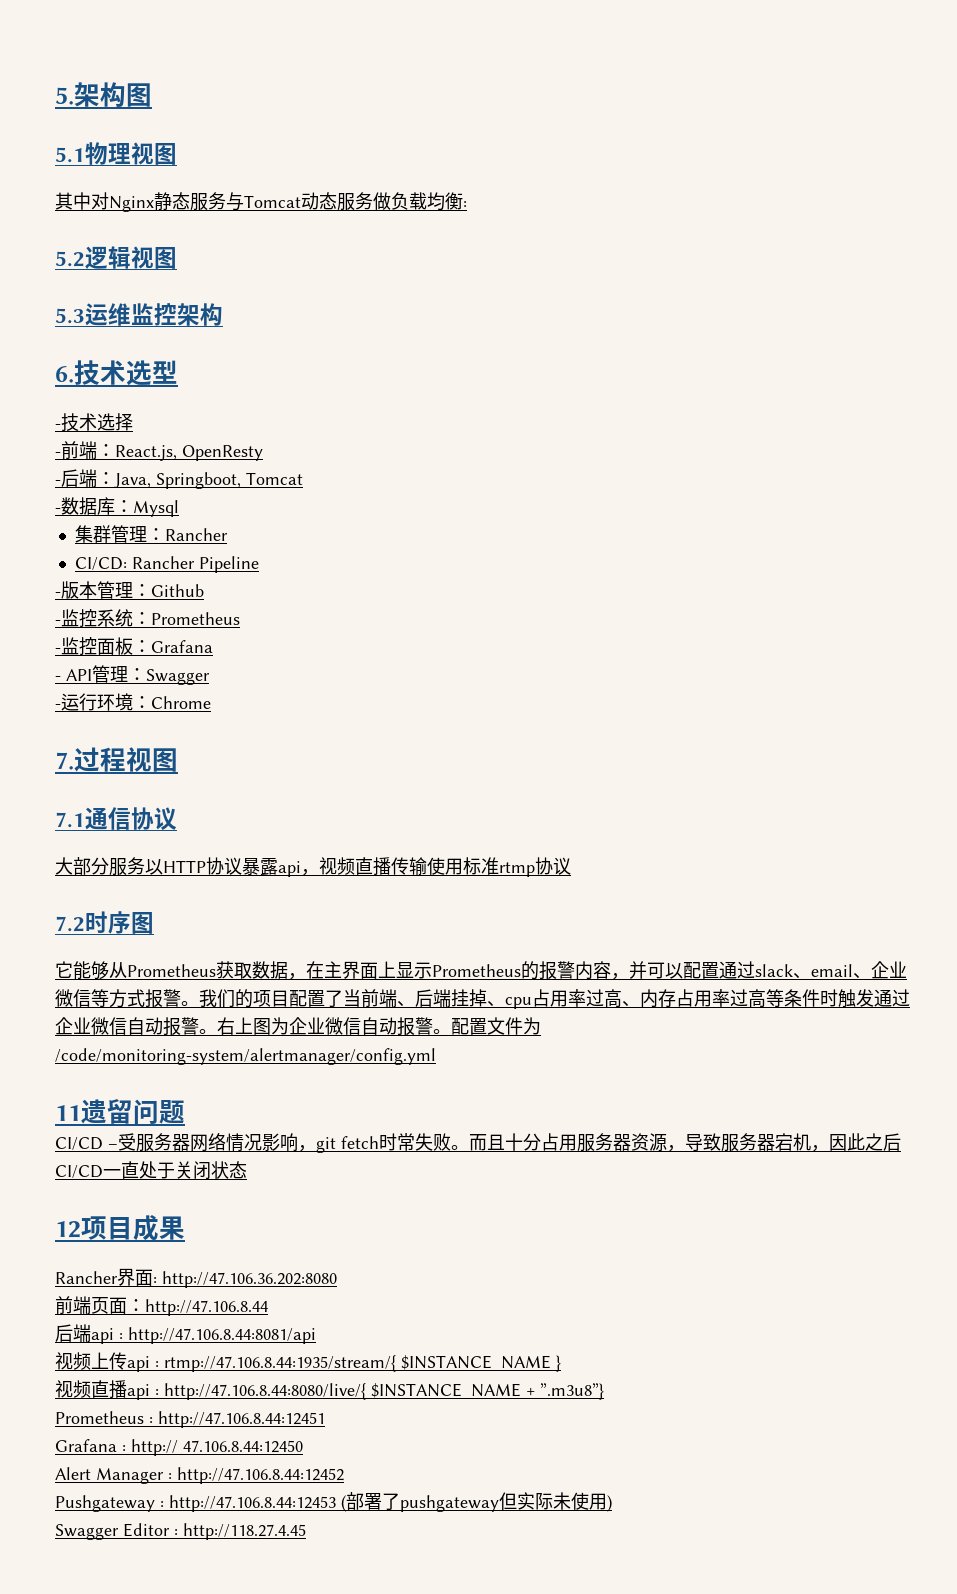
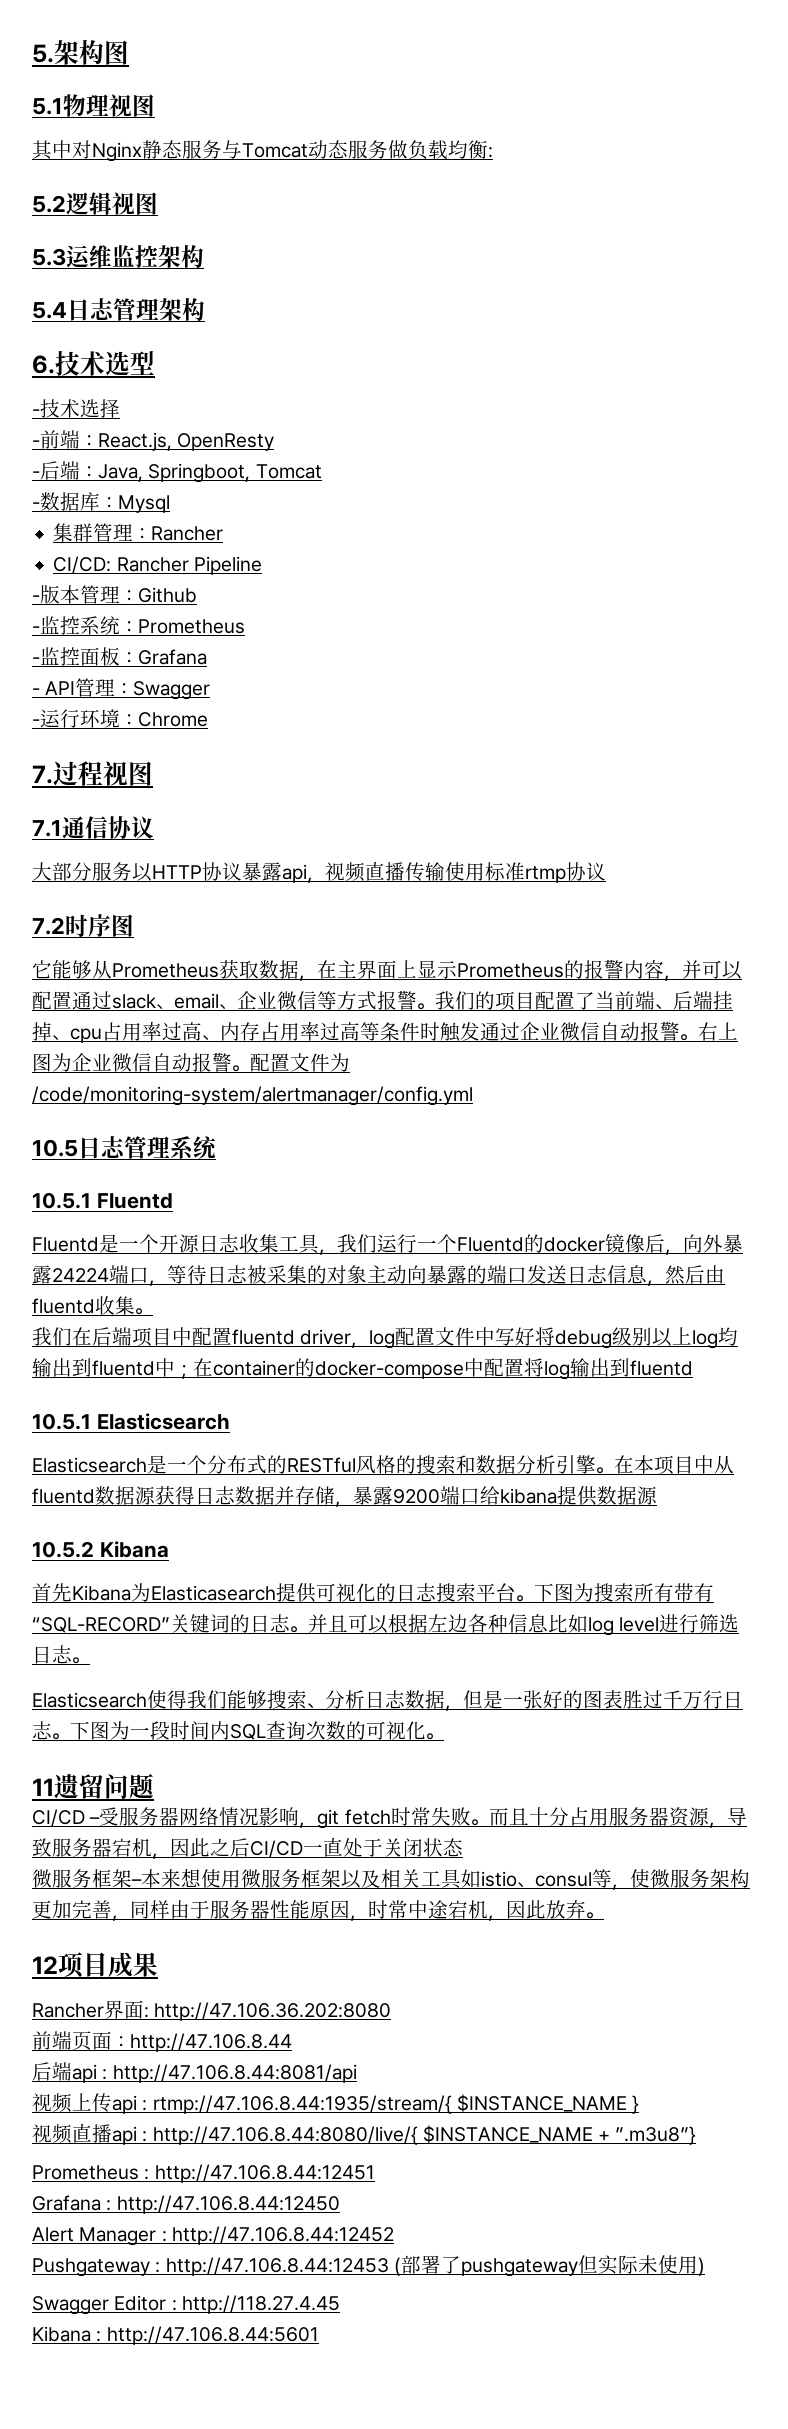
(223, 314) none -> [32,298,205,321] // 5.4日志管理架构
(436, 1056) none -> [32,1136,217,1160] [32,1192,173,1209] [32,1234,743,1255] [32,1265,725,1286] [32,1296,153,1315] [32,1327,739,1349] [32,1358,693,1380] [32,1413,230,1430] [32,1455,734,1475] [32,1486,657,1507] [32,1541,169,1558] [32,1583,714,1603] [32,1614,740,1636] [32,1645,90,1664] [32,1690,743,1711] [32,1721,444,1740] // 10.5日志管理系统 // 10.5.1 Fluentd // Fluentd是一个开源日志收集工具，我们运行一个Fluentd的docker镜像后，向外暴露24224端口，等待日志被采集的对象主动向暴露的端口发送日志信息，然后由fluentd收集。 // 我们在后端项目中配置fluentd driver，log配置文件中写好将debug级别以上log均输出到fluentd中；在container的docker-compose中配置将log输出到fluentd // 10.5.1 Elasticsearch // Elasticsearch是一个分布式的RESTful风格的搜索和数据分析引擎。在本项目中从fluentd数据源获得日志数据并存储，暴露9200端口给kibana提供数据源 // 10.5.2 Kibana // 首先Kibana为Elasticasearch提供可视化的日志搜索平台。下图为搜索所有带有“SQL-RECORD”关键词的日志。并且可以根据左边各种信息比如log level进行筛选日志。 // Elasticsearch使得我们能够搜索、分析日志数据，但是一张好的图表胜过千万行日志。下图为一段时间内SQL查询次数的可视化。
(247, 1170) none -> [32,1868,750,1890] [32,1899,604,1921] // 微服务框架–本来想使用微服务框架以及相关工具如istio、consul等，使微服务架构更加完善，同样由于服务器性能原因，时常中途宕机，因此放弃。
[131,1439,303,1456] http:// 47.106.8.44:12450 -> [116,2195,340,2214] http://47.106.8.44:12450
(306, 1531) none -> [32,2326,319,2345] // Kibana : http://47.106.8.44:5601

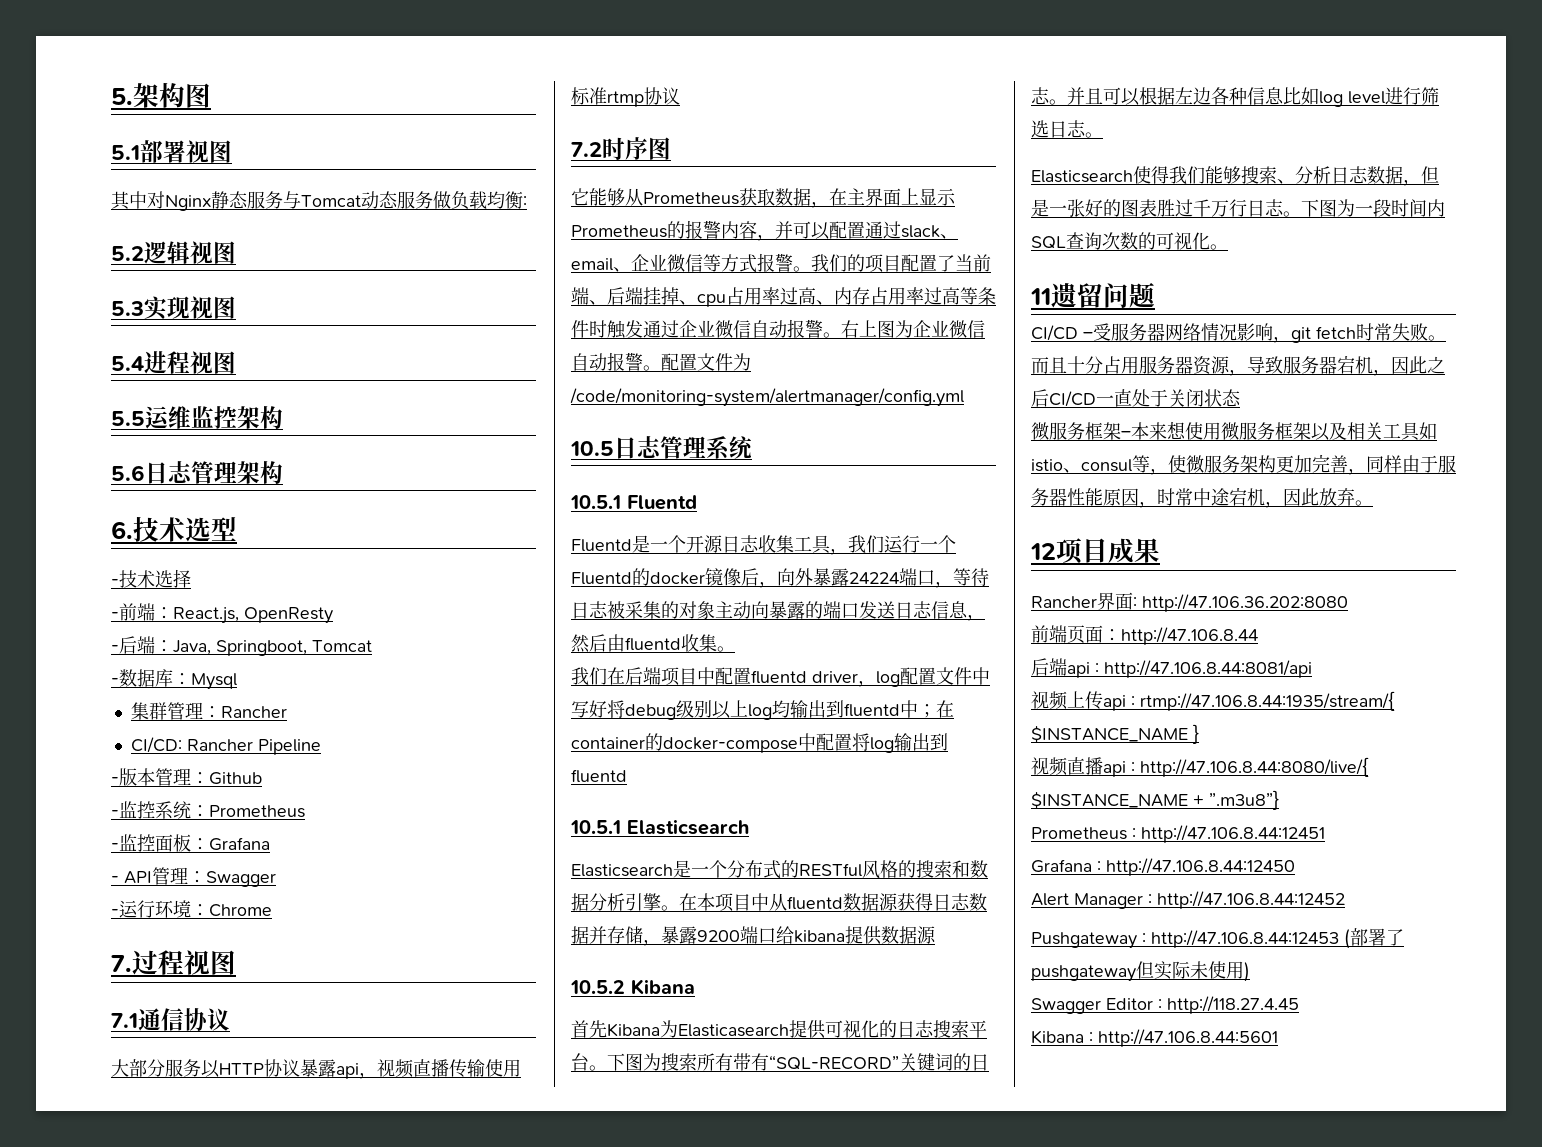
[63,94,109,117] 物理 -> [140,140,186,163] 部署
(66, 257) none -> [144,296,236,320] [111,351,236,374] [111,411,145,426] 实现视图 // 5.4进程视图 // 5.5
[32,302,67,319] 5.4 -> [111,465,145,481] 5.6

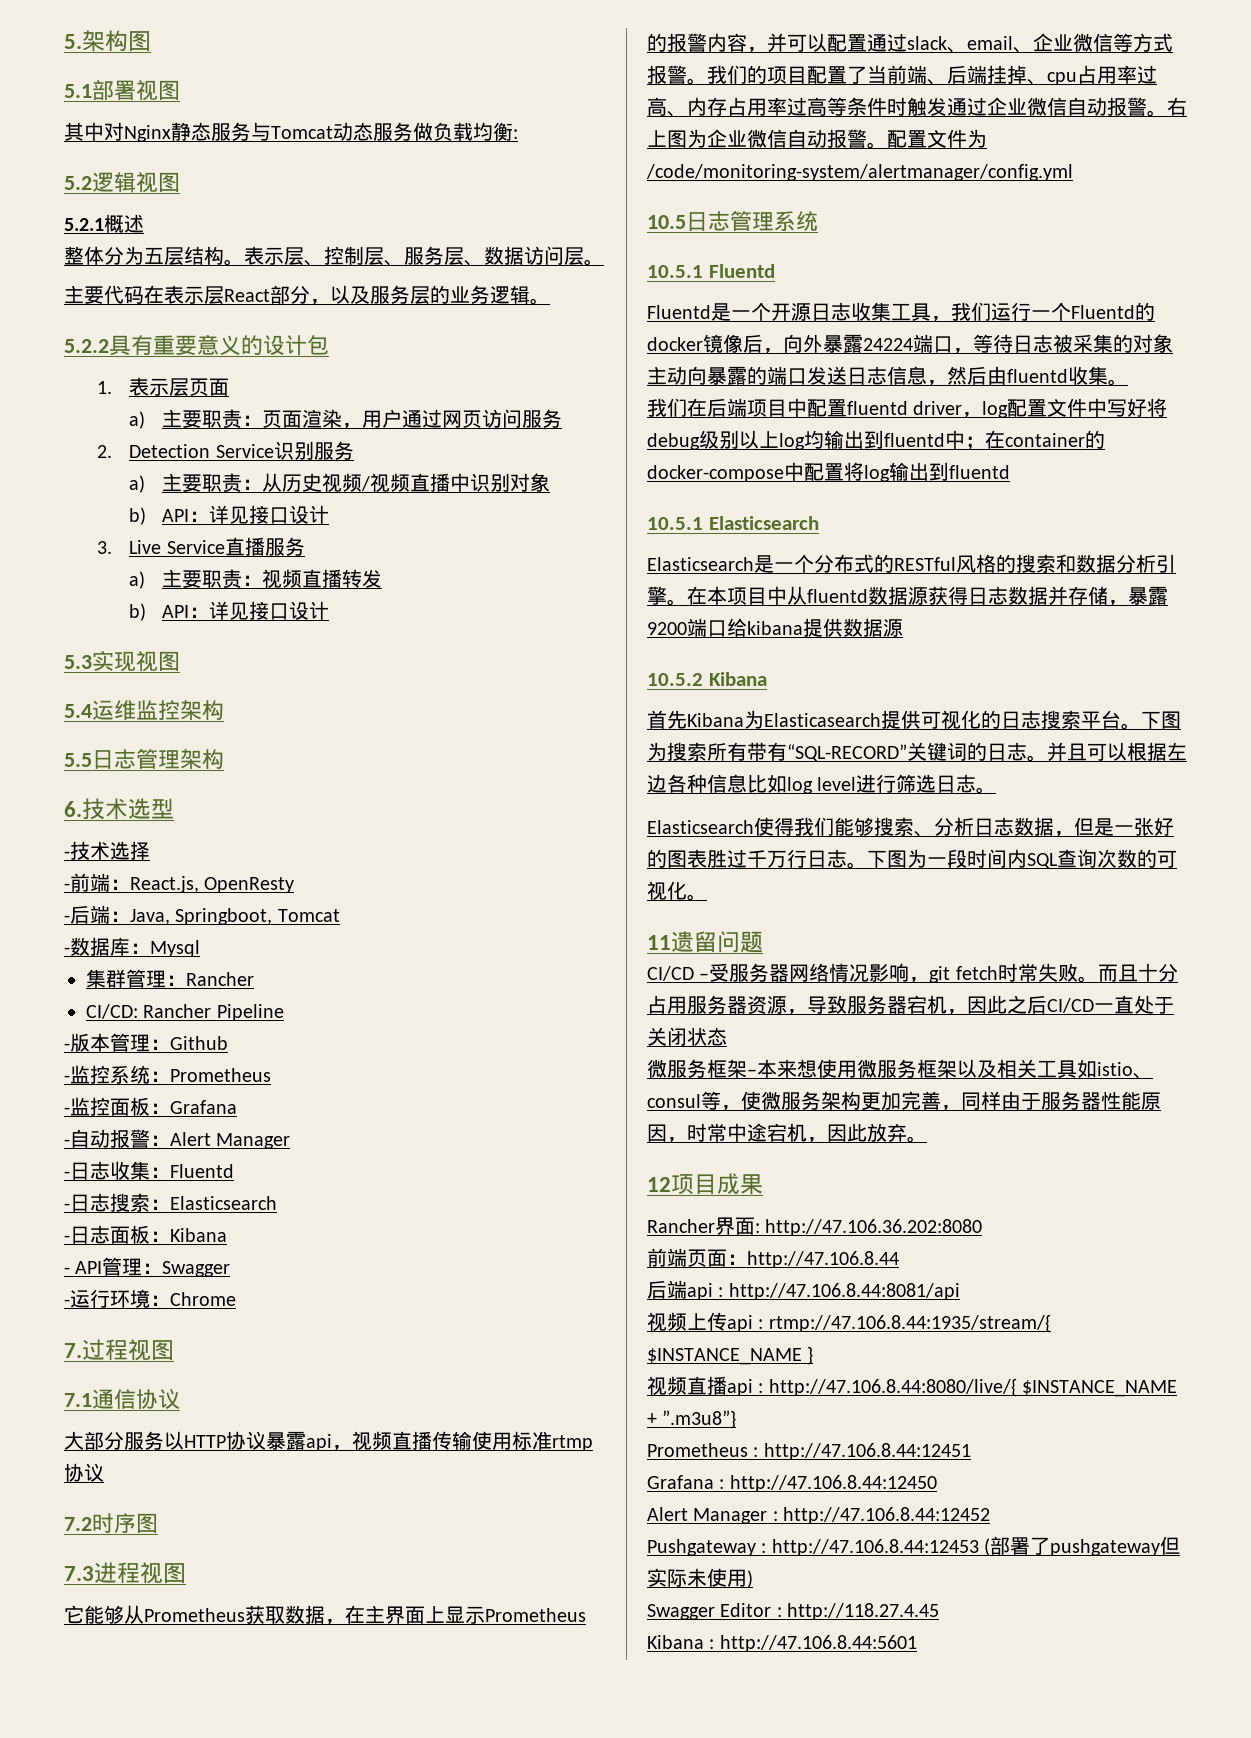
(236, 252) none -> [64,214,144,233] [64,246,604,266] [64,285,550,305] [64,334,329,356] [96,377,230,397] [129,409,562,429] [96,441,354,460] [129,473,550,493] [129,505,329,525] [96,537,305,556] [129,569,382,589] [129,601,329,621] // 5.2.1概述 // 整体分为五层结构。表示层、控制层、服务层、数据访问层。 // 主要代码在表示层React部分，以及服务层的业务逻辑。 // 5.2.2具有重要意义的设计包 // 1.表示层页面 // a)主要职责：页面渲染，用户通过网页访问服务 // 2. Detection Service识别服务 // a)主要职责：从历史视频/视频直播中识别对象 // b) API：详见接口设计 // 3. Live Service直播服务 // a)主要职责：视频直播转发 // b) API：详见接口设计
[144,351,236,374] [111,411,145,426] 进程视图 // 5.5 -> (92, 711) none
[111,465,145,481] 5.6 -> [64,753,92,767] 5.5
(270, 844) none -> [64,1129,291,1149] [64,1161,234,1180] [64,1193,277,1212] [64,1225,227,1244] // -自动报警：Alert Manager // -日志收集：Fluentd // -日志搜索：Elasticsearch // -日志面板：Kibana
(671, 148) none -> [64,1562,186,1584] // 7.3进程视图

